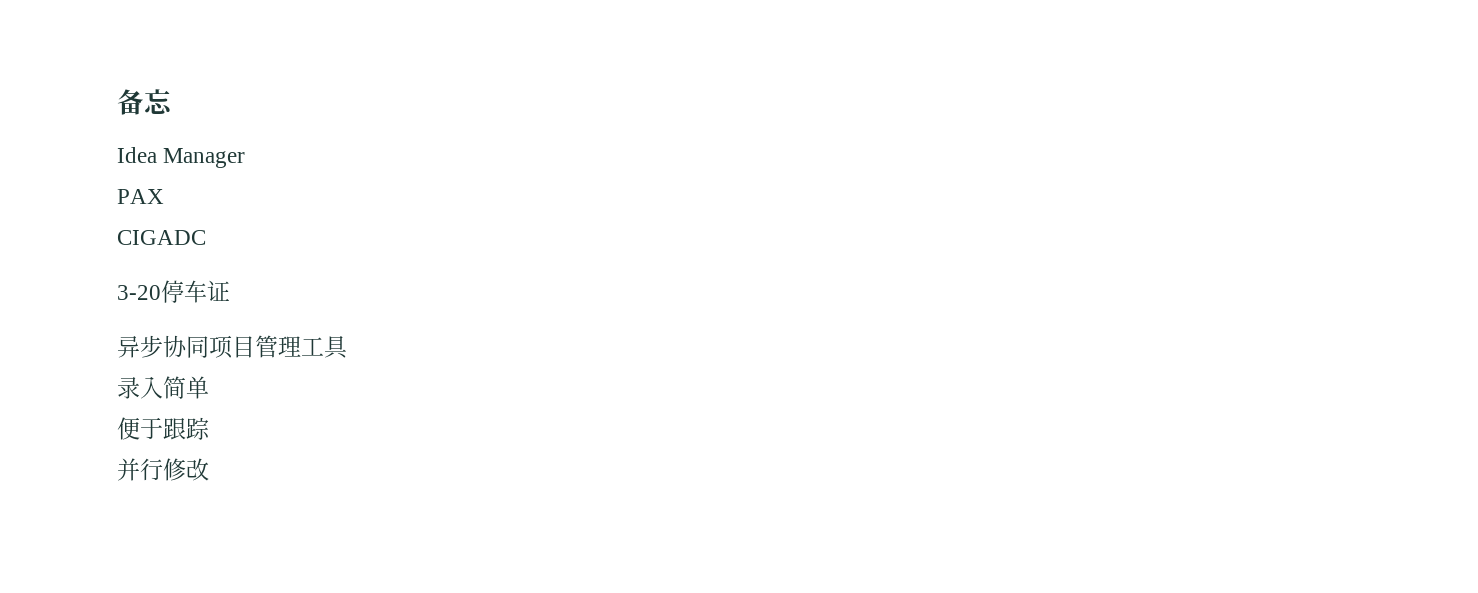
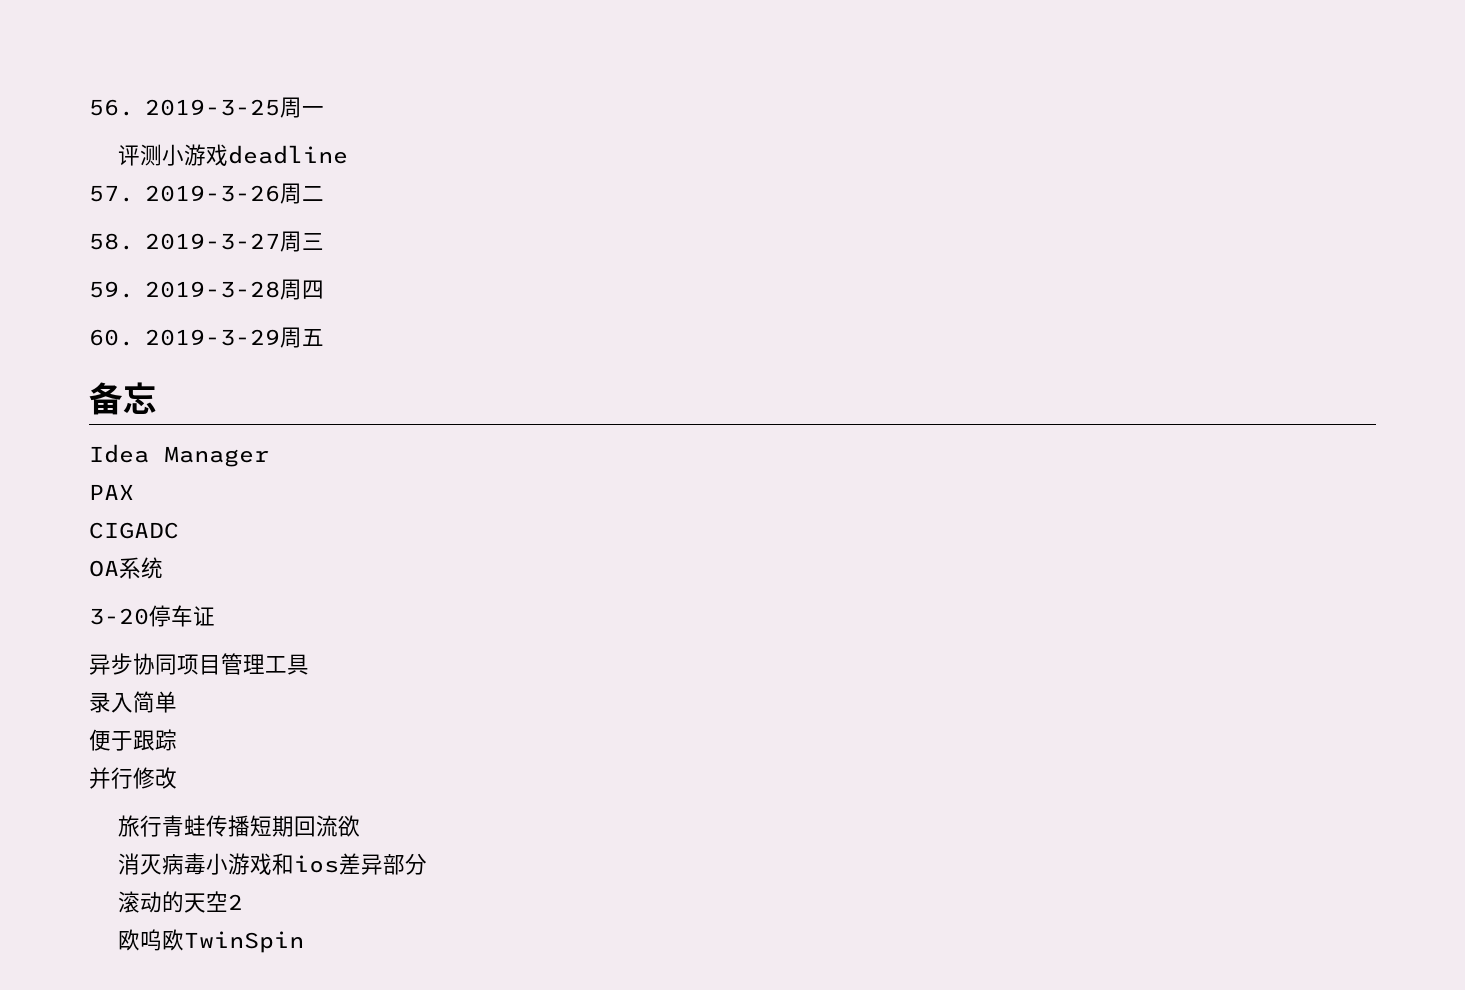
(117, 102) none -> [89,97,324,118] [118,144,349,166] [89,183,324,204] [89,231,324,252] [89,279,324,300] [89,327,324,348] 56. 2019-3-25周一 // 评测小游戏deadline // 57. 2019-3-26周二 // 58. 2019-3-27周三 // 59. 2019-3-28周四 // 60. 2019-3-29周五 //
(206, 237) none -> [89,557,163,579] // OA系统
(209, 469) none -> [118,815,361,837] [118,853,428,875] [118,891,244,913] [118,929,305,953] // 旅行青蛙传播短期回流欲 // 消灭病毒小游戏和ios差异部分 // 滚动的天空2 // 欧呜欧TwinSpin

